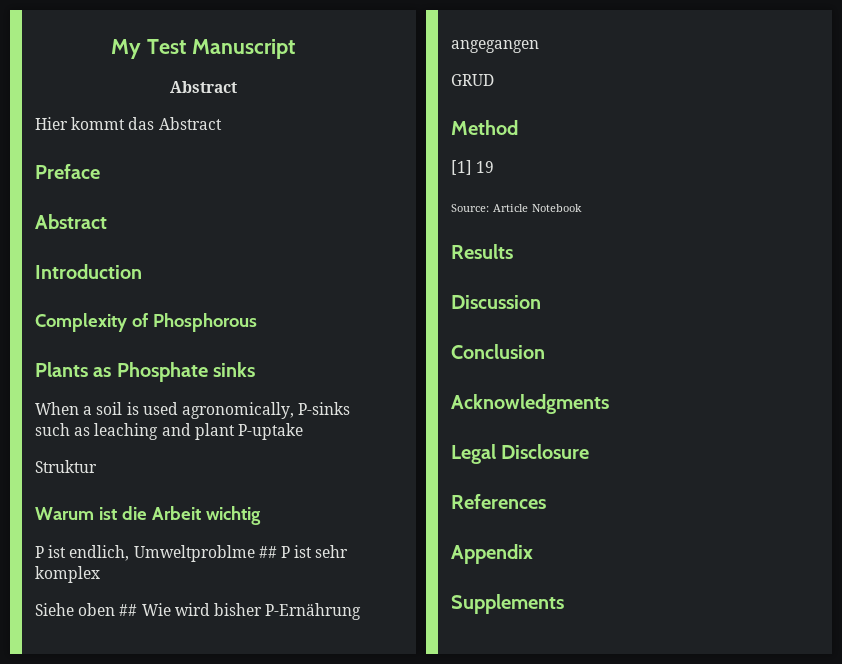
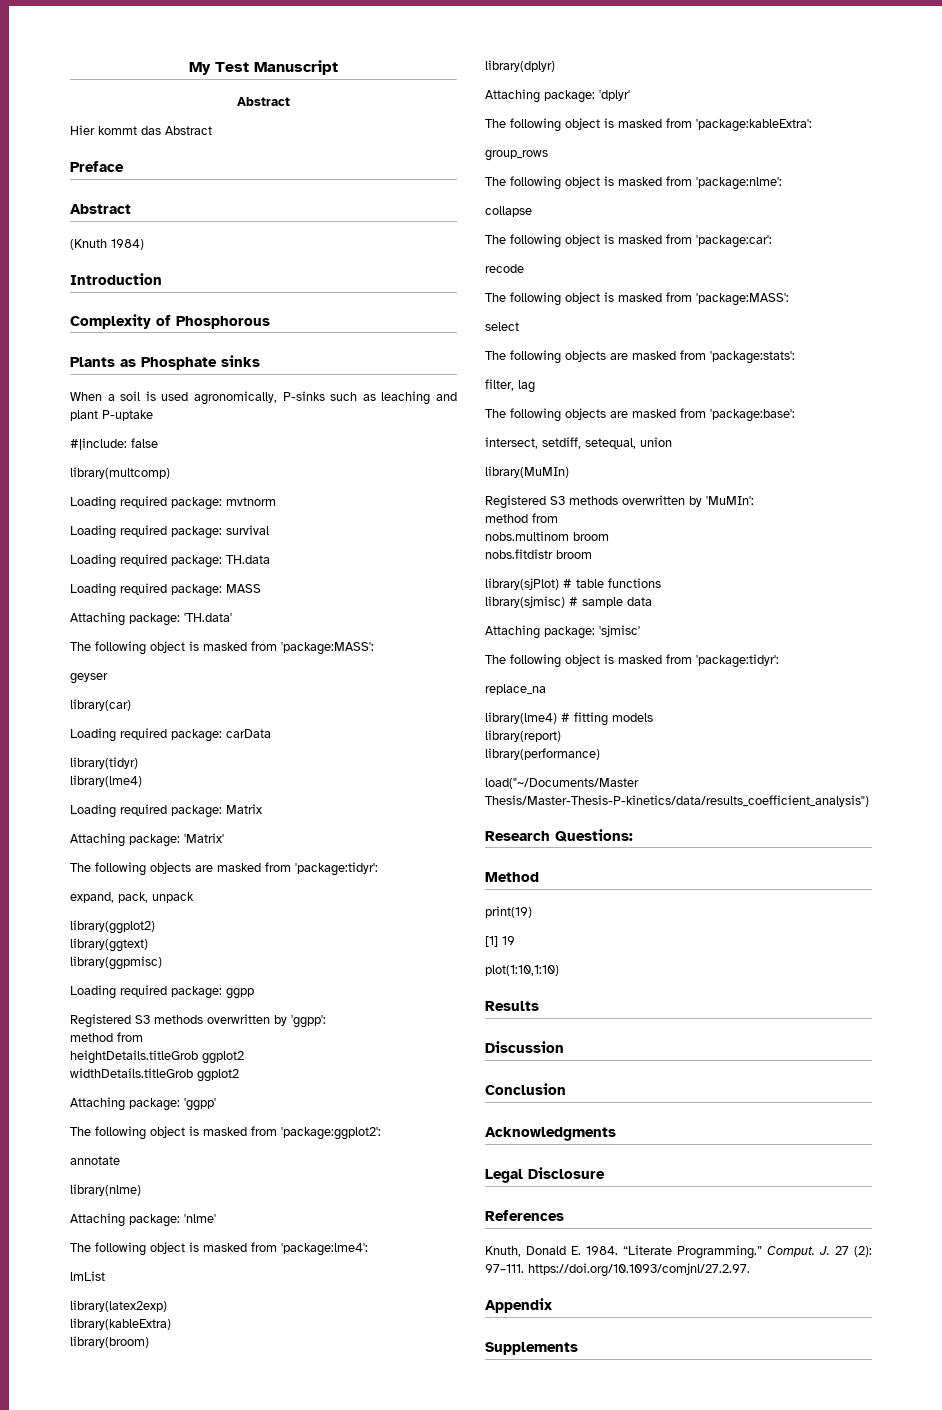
(107, 221) none -> [70,239,144,250] // (Knuth 1984)
[35,460,97,473] [35,506,261,525] [35,545,349,562] [35,566,100,583] [35,603,362,620] [451,40,539,53] [451,74,494,86] Struktur // Warum ist die Arbeit wichtig // P ist endlich, Umweltproblme ## P ist sehr komplex // Siehe oben ## Wie wird bisher P-Ernährung angegangen // GRUD -> [70,438,158,450] [70,467,170,479] [70,496,276,510] [70,525,269,539] [70,554,270,568] [70,583,261,597] [70,612,232,626] [70,641,374,655] [70,673,108,684] [70,699,131,711] [70,728,271,742] [70,757,138,769] [70,775,142,787] [70,804,262,818] [70,833,224,847] [70,862,378,876] [70,892,194,903] [70,920,155,934] [70,938,148,952] [70,956,162,970] [70,985,254,999] [70,1014,326,1028] [70,1032,143,1042] [70,1050,244,1064] [70,1068,239,1082] [70,1097,216,1111] [70,1126,381,1140] [70,1156,120,1165] [70,1184,141,1196] [70,1213,216,1227] [70,1242,368,1256] [70,1271,105,1281] [70,1300,167,1312] [70,1318,171,1330] [70,1336,149,1348] [485,60,555,72] [485,89,630,103] [485,118,812,132] [485,150,548,161] [485,176,782,190] [485,206,532,217] [485,234,772,248] [485,264,524,273] [485,292,789,306] [485,322,519,331] [485,350,795,364] [485,379,535,393] [485,408,795,422] [485,437,672,449] [485,466,569,478] [485,495,754,509] [485,513,558,523] [485,531,609,541] [485,549,592,559] [485,578,661,590] [485,596,652,608] [485,625,640,639] [485,654,779,668] [485,684,546,695] [485,712,653,726] [485,730,561,742] [485,748,600,760] [485,778,639,789] [485,795,869,807] [485,829,633,842] #|include: false // library(multcomp) // Loading required package: mvtnorm // Loading required package: survival // Loading required package: TH.data // Loading required package: MASS // Attaching package: 'TH.data' // The following object is masked from 'package:MASS': // geyser // library(car) // Loading required package: carData // library(tidyr) // library(lme4) // Loading required package: Matrix // Attaching package: 'Matrix' // The following objects are masked from 'package:tidyr': // expand, pack, unpack // library(ggplot2) // library(ggtext) // library(ggpmisc) // Loading required package: ggpp // Registered S3 methods overwritten by 'ggpp': // method from // heightDetails.titleGrob ggplot2 // widthDetails.titleGrob ggplot2 // Attaching package: 'ggpp' // The following object is masked from 'package:ggplot2': // annotate // library(nlme) // Attaching package: 'nlme' // The following object is masked from 'package:lme4': // lmList // library(latex2exp) // library(kableExtra) // library(broom) // library(dplyr) // Attaching package: 'dplyr' // The following object is masked from 'package:kableExtra': // group_rows // The following object is masked from 'package:nlme': // collapse // The following object is masked from 'package:car': // recode // The following object is masked from 'package:MASS': // select // The following objects are masked from 'package:stats': // filter, lag // The following objects are masked from 'package:base': // intersect, setdiff, setequal, union // library(MuMIn) // Registered S3 methods overwritten by 'MuMIn': // method from // nobs.multinom broom // nobs.fitdistr broom // library(sjPlot) # table functions // library(sjmisc) # sample data // Attaching package: 'sjmisc' // The following object is masked from 'package:tidyr': // replace_na // library(lme4) # fitting models // library(report) // library(performance) // load("~/Documents/Master Thesis/Master-Thesis-P-kinetics/data/results_coefficient_analysis") // Research Questions:
(518, 127) none -> [485,906,532,918] // print(19)
[451,204,583,212] Source: Article Notebook -> [485,965,559,976] plot(1:10,1:10)
(546, 501) none -> [485,1245,872,1259] [485,1263,750,1277] // Knuth, Donald E. 1984. “Literate Programming.” Comput. J. 27 (2): 97–111. https://doi.org/10.1093/comjnl/27.2.97.

